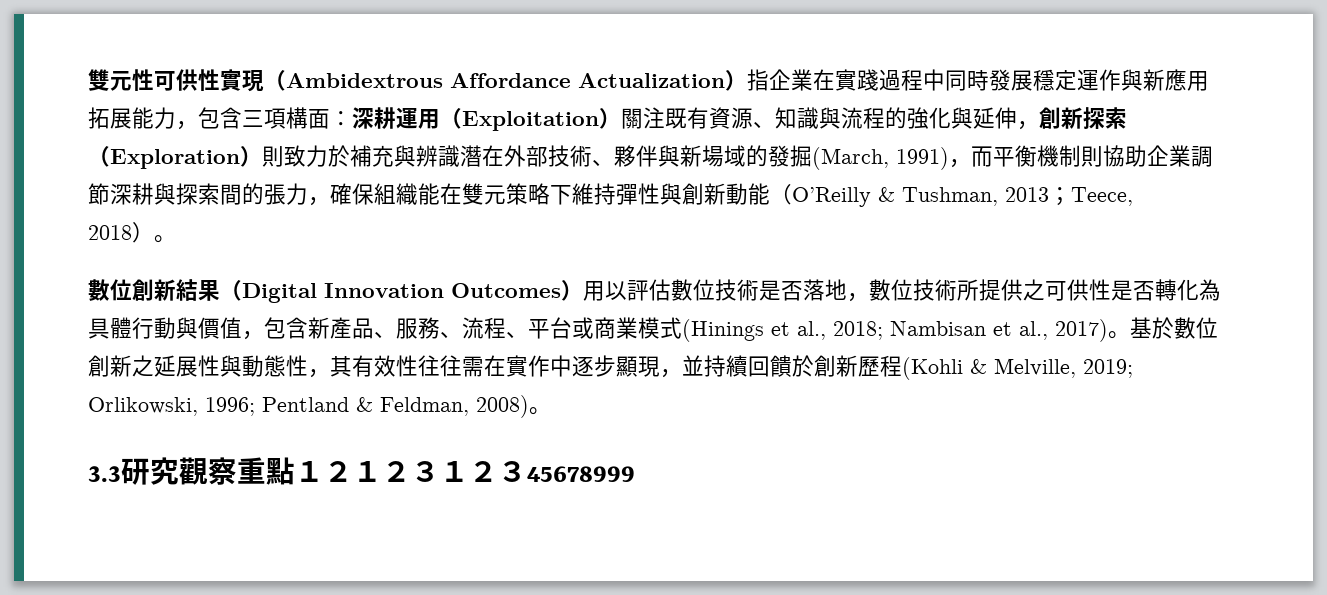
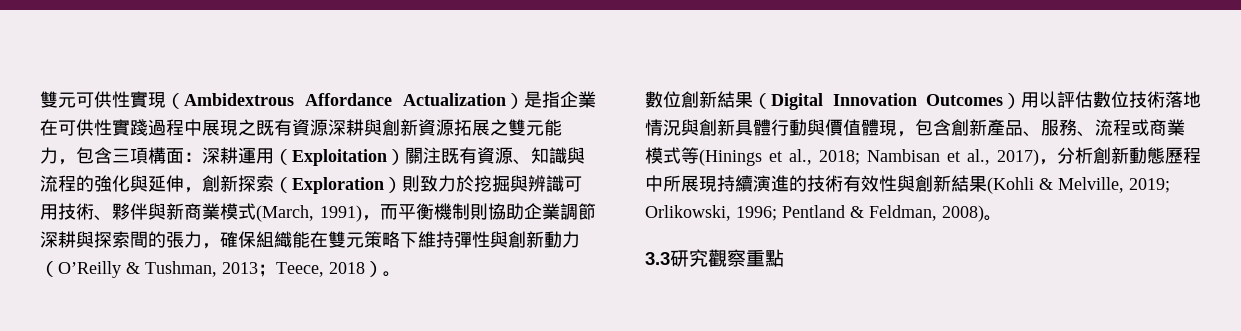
[88,69,154,91] 雙元性 -> [40,91,76,108] 雙元
(747, 80) none -> [524,91,542,108] 是
(835, 79) none -> [58,119,112,136] 可供性
[945,69,1209,91] [88,107,132,129] 同時發展穩定運作與新應用拓展 -> [202,119,544,136] 展現之既有資源深耕與創新資源拓展之雙元
[350,145,548,167] 補充與辨識潛在外部 -> [474,175,582,192] [40,204,58,220] 挖掘與辨識可用
[702,145,812,167] 場域的發掘 -> [184,203,256,220] 商業模式
[748,183,770,205] 能 -> [562,231,580,248] 力
[759,279,1221,302] 是否落地，數位技術所提供之可供性是否轉化為 -> [1165,91,1201,108] [645,119,735,136] 落地情況與創新
[242,317,308,340] ，包含 -> [861,119,969,137] 體現，包含創
[506,317,572,339] 、平台 -> (1131, 127) none
(682, 328) none -> [681,147,699,164] 等
[1108,317,1218,339] [88,355,902,378] 。基於數位創新之延展性與動態性，其有效性往往需在實作中逐步顯現，並持續回饋於創新歷程 -> [1039,147,1201,165] [645,175,987,192] ，分析創新動態歷程中所展現持續演進的技術有效性與創新結果
[295,461,635,482] １２１２３１２３45678999 -> (784, 258) none

